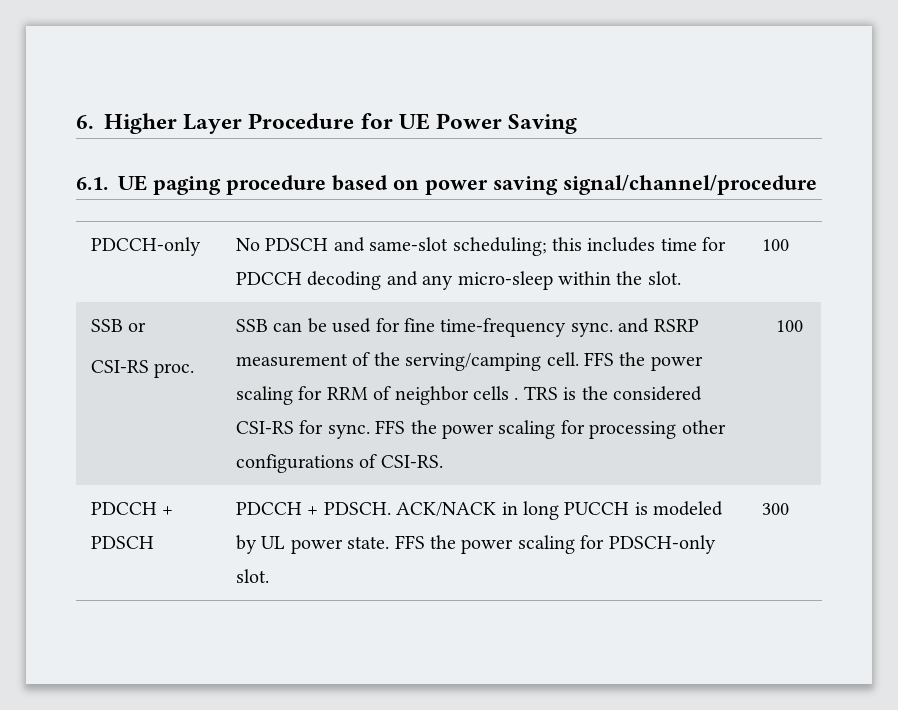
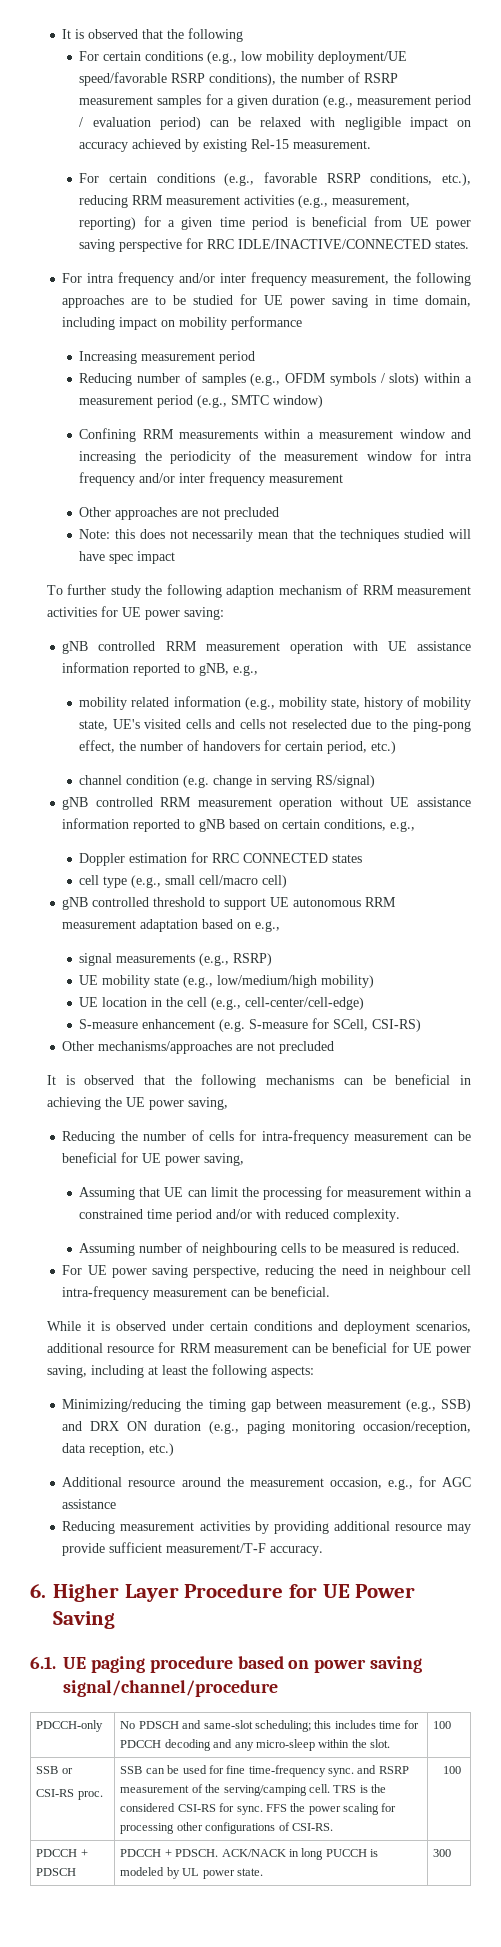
(76, 122) none -> [62,28,244,42] [79,51,408,64] [79,72,399,86] [79,94,471,108] [79,117,471,130] [79,139,372,152] [79,172,471,186] [79,195,411,208] [79,216,471,230] [79,238,470,252] [62,272,472,286] [62,294,471,308] [62,316,303,330] [79,351,256,364] [79,372,472,386] [79,395,324,408] [79,428,471,442] [79,450,472,464] [79,472,344,486] [79,507,280,520] [79,529,471,542] [79,551,176,564] [46,584,472,598] [46,606,224,620] [62,641,471,654] [62,662,259,676] [79,696,471,710] [79,719,471,732] [79,740,397,754] [79,775,376,788] [62,797,471,810] [62,818,416,832] [79,852,363,866] [79,875,288,888] [62,897,397,910] [62,919,281,932] [79,953,273,966] [79,975,375,988] [79,997,365,1010] [79,1018,422,1032] [62,1041,335,1054] [46,1074,471,1088] [46,1097,228,1110] [62,1130,471,1144] [62,1152,245,1166] [79,1186,472,1200] [79,1209,401,1222] [79,1242,461,1256] [62,1265,471,1278] [62,1286,331,1300] [46,1321,472,1334] [46,1342,471,1356] [46,1364,314,1378] [62,1399,471,1412] [62,1421,471,1434] [62,1443,175,1456] [62,1476,471,1490] [62,1499,117,1509] [62,1521,471,1534] [62,1542,324,1556] It is observed that the following // For certain conditions (e.g., low mobility deployment/UE speed/favorable RSRP conditions), the number of RSRP measurement samples for a given duration (e.g., measurement period / evaluation period) can be relaxed with negligible impact on accuracy achieved by existing Rel-15 measurement. // For certain conditions (e.g., favorable RSRP conditions, etc.), reducing RRM measurement activities (e.g., measurement, reporting) for a given time period is beneficial from UE power saving perspective for RRC IDLE/INACTIVE/CONNECTED states. // For intra frequency and/or inter frequency measurement, the following approaches are to be studied for UE power saving in time domain, including impact on mobility performance // Increasing measurement period // Reducing number of samples (e.g., OFDM symbols / slots) within a measurement period (e.g., SMTC window) // Confining RRM measurements within a measurement window and increasing the periodicity of the measurement window for intra frequency and/or inter frequency measurement // Other approaches are not precluded // Note: this does not necessarily mean that the techniques studied will have spec impact // To further study the following adaption mechanism of RRM measurement activities for UE power saving: // gNB controlled RRM measurement operation with UE assistance information reported to gNB, e.g., // mobility related information (e.g., mobility state, history of mobility state, UE's visited cells and cells not reselected due to the ping-pong effect, the number of handovers for certain period, etc.) // channel condition (e.g. change in serving RS/signal) // gNB controlled RRM measurement operation without UE assistance information reported to gNB based on certain conditions, e.g., // Doppler estimation for RRC CONNECTED states // cell type (e.g., small cell/macro cell) // gNB controlled threshold to support UE autonomous RRM measurement adaptation based on e.g., // signal measurements (e.g., RSRP) // UE mobility state (e.g., low/medium/high mobility) // UE location in the cell (e.g., cell-center/cell-edge) // S-measure enhancement (e.g. S-measure for SCell, CSI-RS) // Other mechanisms/approaches are not precluded // It is observed that the following mechanisms can be beneficial in achieving the UE power saving, // Reducing the number of cells for intra-frequency measurement can be beneficial for UE power saving, // Assuming that UE can limit the processing for measurement within a constrained time period and/or with reduced complexity. // Assuming number of neighbouring cells to be measured is reduced. // For UE power saving perspective, reducing the need in neighbour cell intra-frequency measurement can be beneficial. // While it is observed under certain conditions and deployment scenarios, additional resource for RRM measurement can be beneficial for UE power saving, including at least the following aspects: // Minimizing/reducing the timing gap between measurement (e.g., SSB) and DRX ON duration (e.g., paging monitoring occasion/reception, data reception, etc.) // Additional resource around the measurement occasion, e.g., for AGC assistance // Reducing measurement activities by providing additional resource may provide sufficient measurement/T-F accuracy. //
[584,352,703,371] [236,386,519,405] FFS the power scaling for RRM of neighbor cells . -> (330, 1788) none
[394,535,716,554] [236,569,270,583] FFS the power scaling for PDSCH-only slot. -> (263, 1872) none

